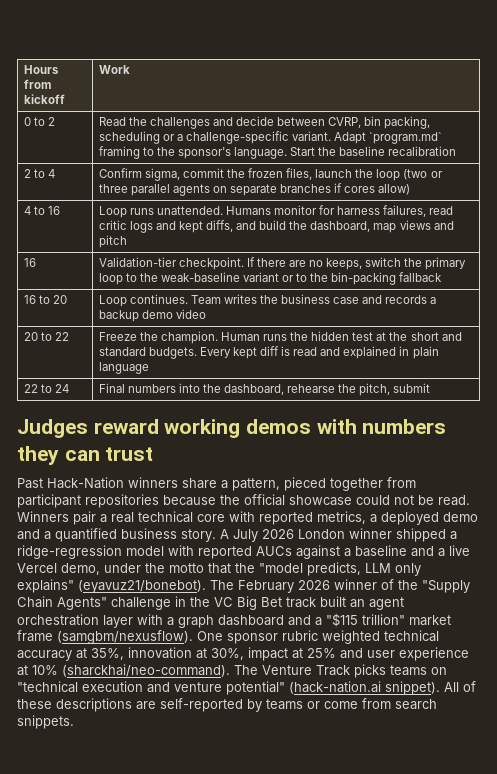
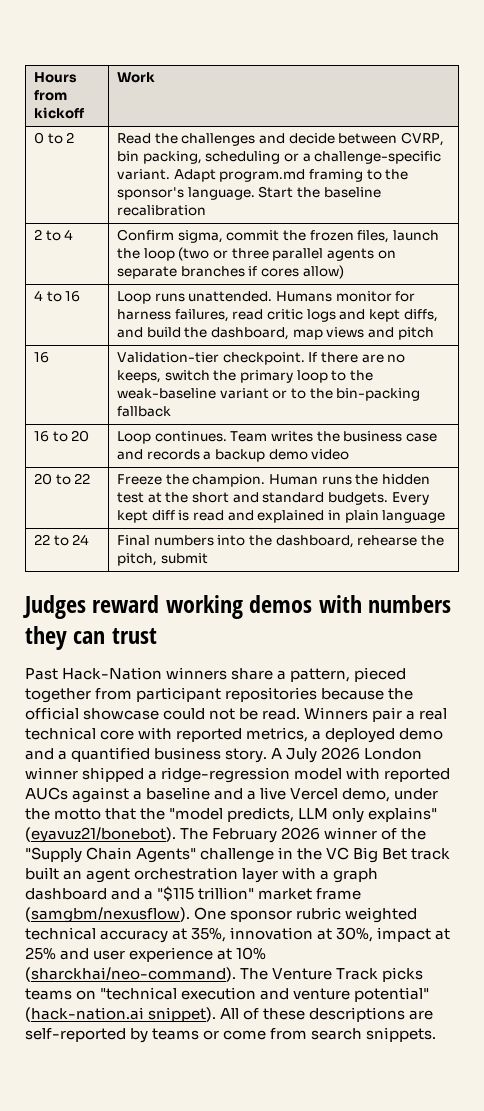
[369,132,443,144] `program.md` -> [219,169,306,182] program.md

